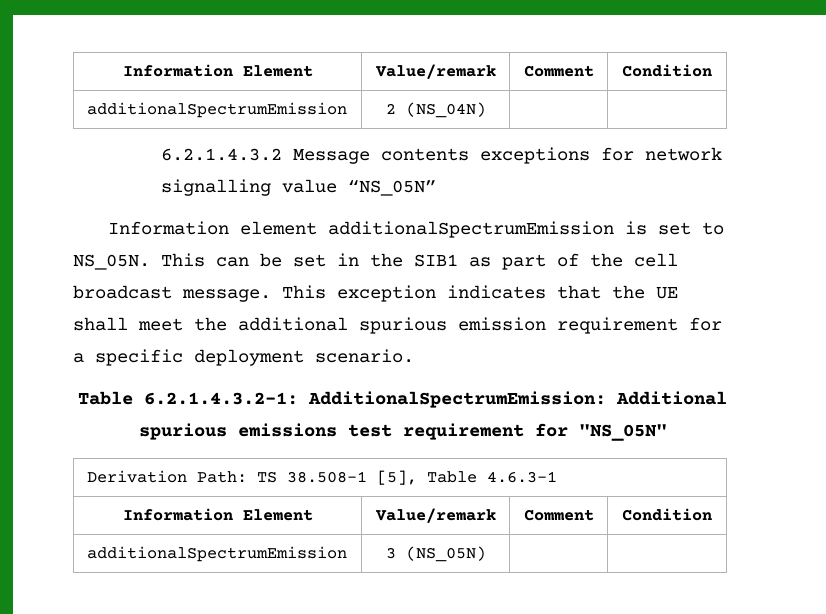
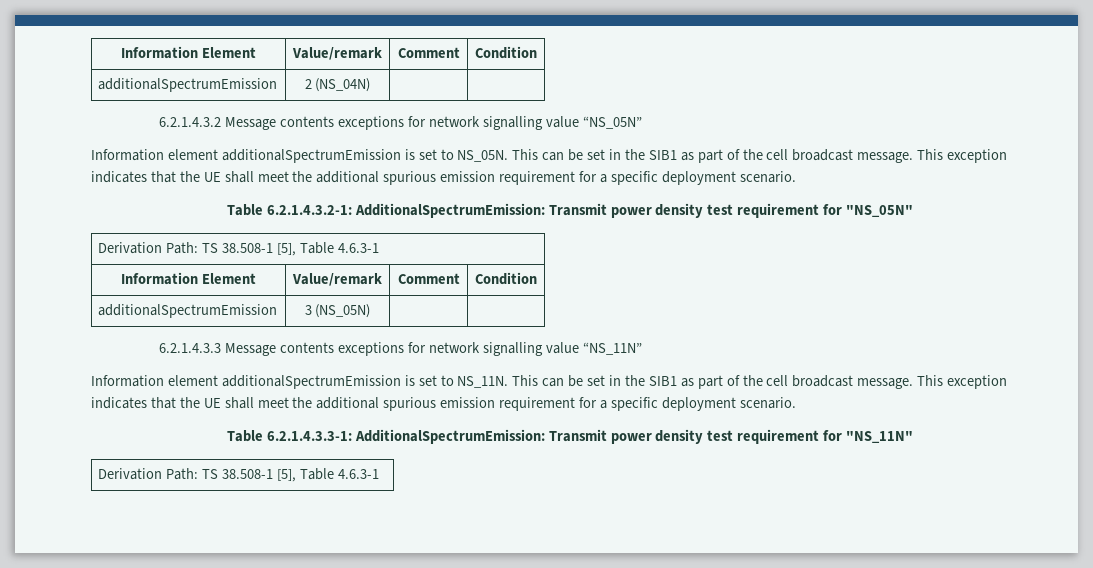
[616,391,727,405] [138,423,337,440] Additional spurious emissions -> [548,203,704,218] Transmit power density
(486, 554) none -> [159,342,642,356] [91,375,1008,389] [91,397,796,411] [226,429,914,444] [98,468,379,482] // 6.2.1.4.3.3 Message contents exceptions for network signalling value “NS_11N” // Information element additionalSpectrumEmission is set to NS_11N. This can be set in the SIB1 as part of the cell broadcast message. This exception indicates that the UE shall meet the additional spurious emission requirement for a specific deployment scenario. // Table 6.2.1.4.3.3-1: AdditionalSpectrumEmission: Transmit power density test requirement for "NS_11N" // Derivation Path: TS 38.508-1 [5], Table 4.6.3-1

